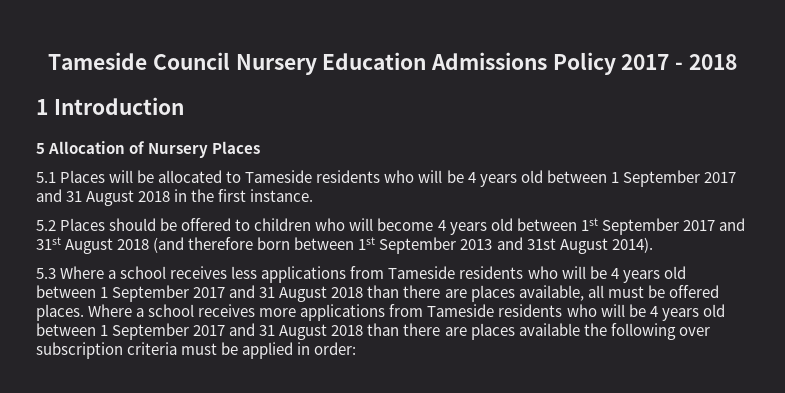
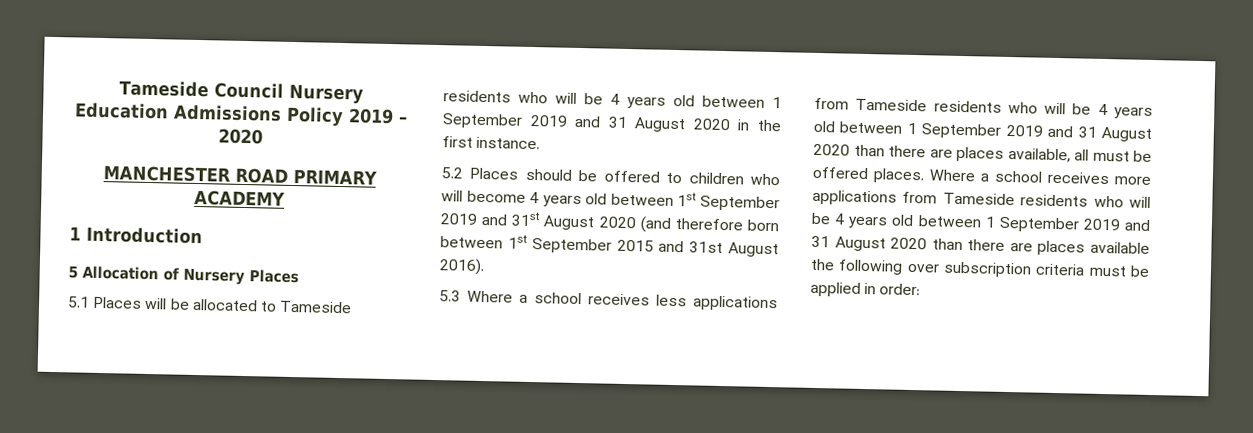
[621,54,737,70] 2017 - 2018 -> [348,108,408,125] [218,128,263,145] [102,165,377,185] [194,189,285,207] 2019 – 2020 // MANCHESTER ROAD PRIMARY ACADEMY
[703,172,736,183] [36,189,171,206] 2017 and 31 August 2018 -> [529,114,731,133] 2019 and 31 August 2020
[682,218,745,231] [36,237,150,254] 2017 and 31st August 2018 -> [440,211,636,231] 2019 and 31st August 2020
[460,237,653,254] 2013 and 31st August 2014). -> [616,239,779,258] [439,258,485,276] 2015 and 31st August 2016).
[193,285,364,302] 2017 and 31 August 2018 -> [1005,124,1152,142] [813,143,850,156] 2019 and 31 August 2020
[193,323,364,340] 2017 and 31 August 2018 -> [1082,218,1151,231] [811,235,928,252] 2019 and 31 August 2020

